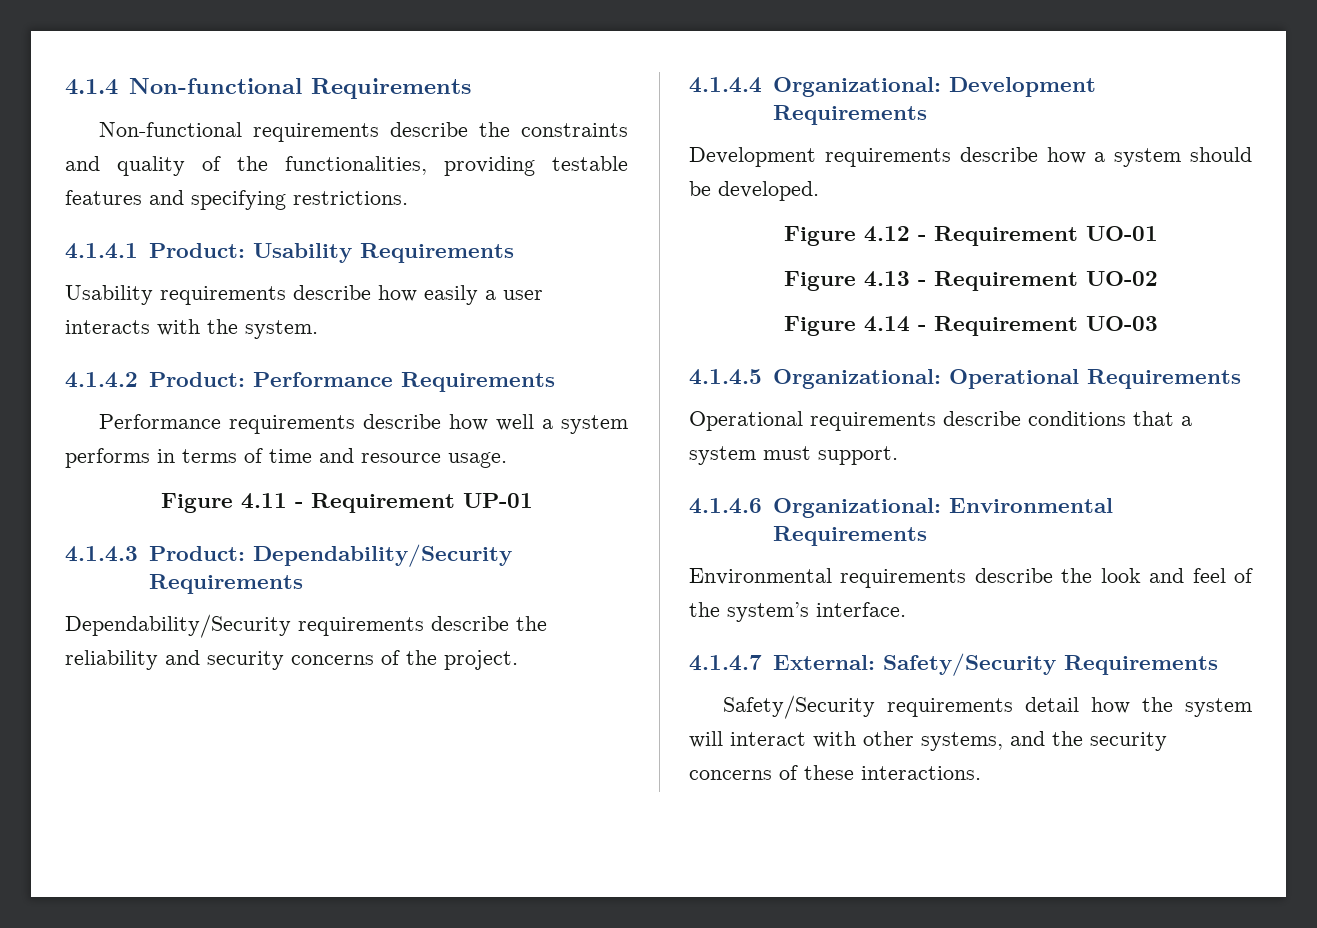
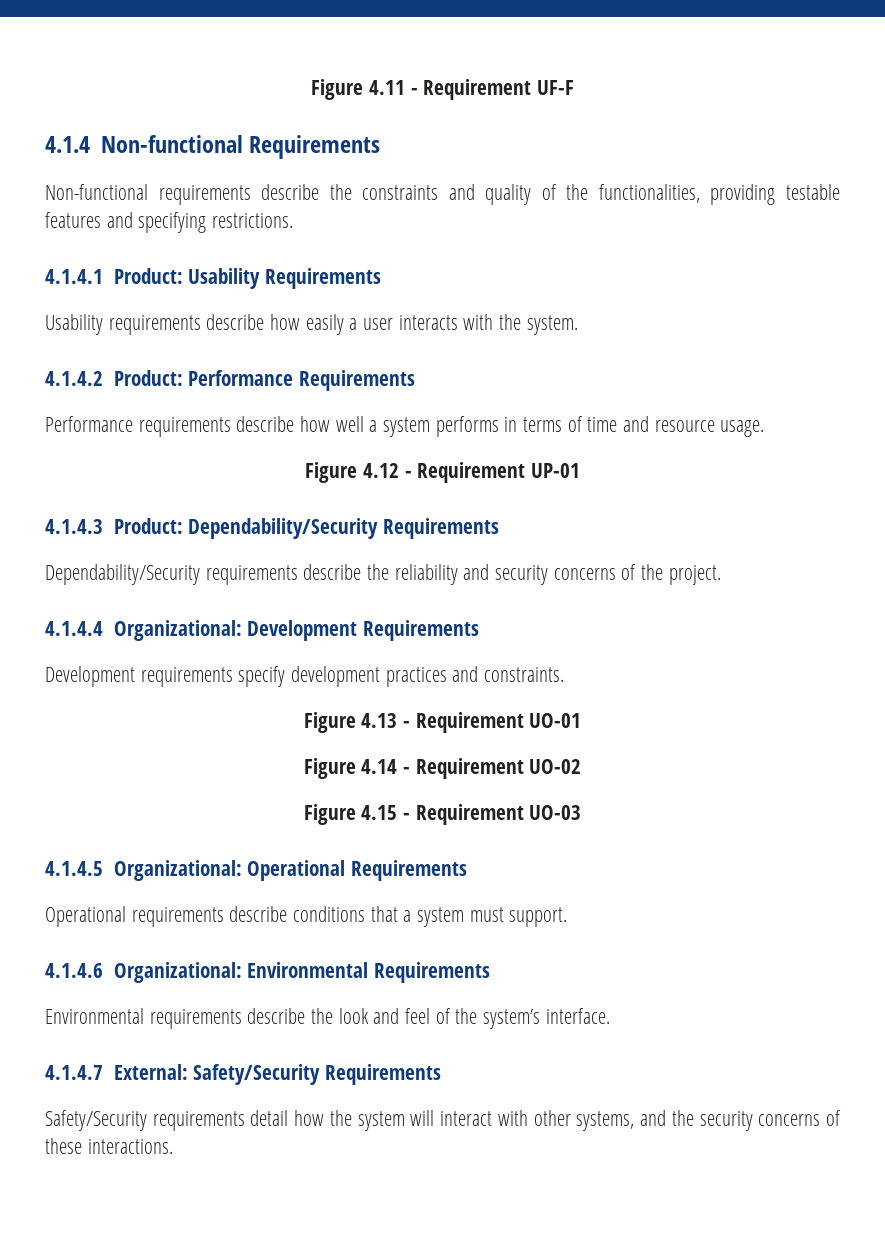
(65, 87) none -> [311,79,574,100] Figure 4.11 - Requirement UF-F //
[240,493,287,509] 4.11 -> [362,463,399,478] 4.12
[959,147,1252,167] [689,181,819,201] [783,226,910,246] describe how a system should be developed. // Figure 4.12 -> [238,666,565,687] [303,712,398,733] specify development practices and constraints. // Figure 4.13
[863,271,910,287] 4.13 -> [361,759,398,774] 4.14
[863,316,910,332] 4.14 -> [361,805,398,820] 4.15

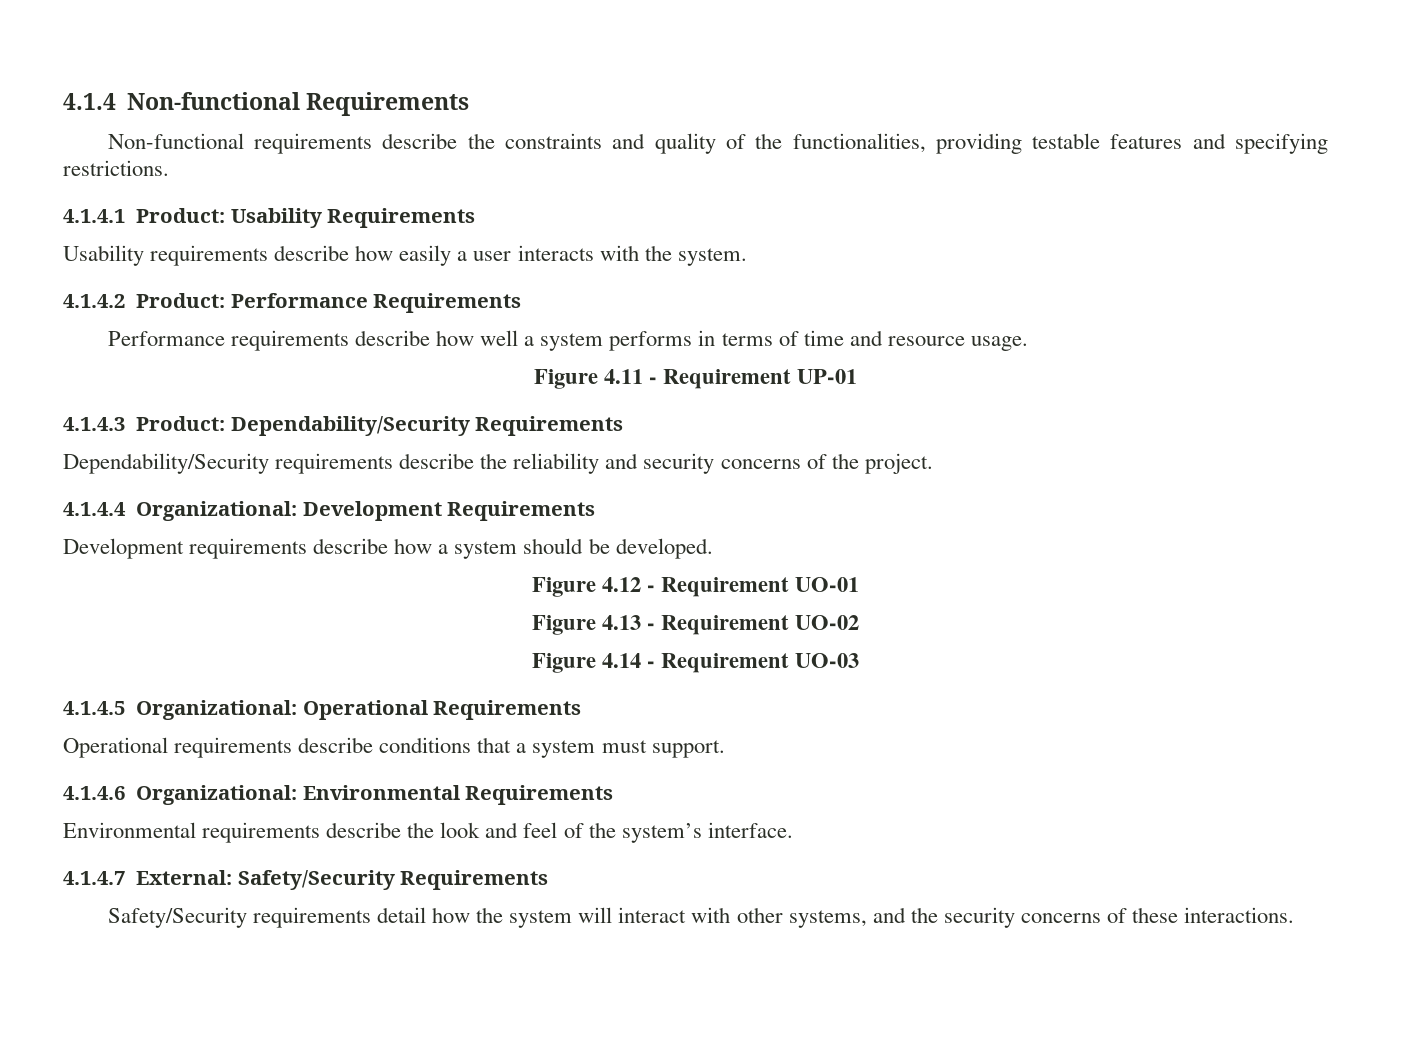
[311,79,574,100] Figure 4.11 - Requirement UF-F // -> (63, 101) none
[362,463,399,478] 4.12 -> [603,369,643,384] 4.11
[238,666,565,687] specify development practices and constraints. -> [313,538,713,559] [531,577,860,597] describe how a system should be developed. // Figure 4.12 - Requirement UO-01
[529,713,582,728] UO-01 -> [795,615,860,630] UO-02
[529,759,582,774] [303,804,524,825] UO-02 // Figure 4.15 - Requirement -> (790, 663) none

